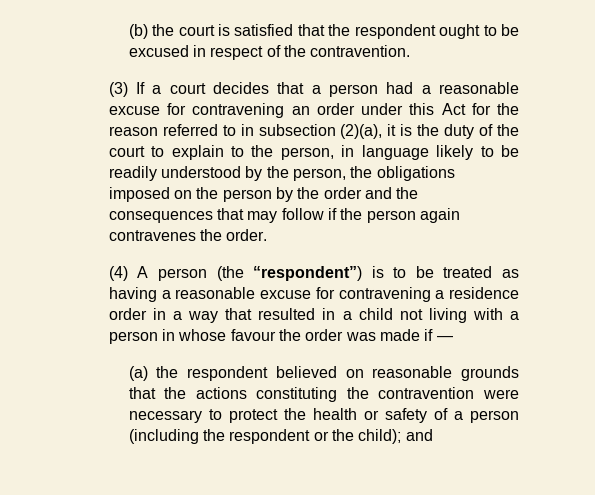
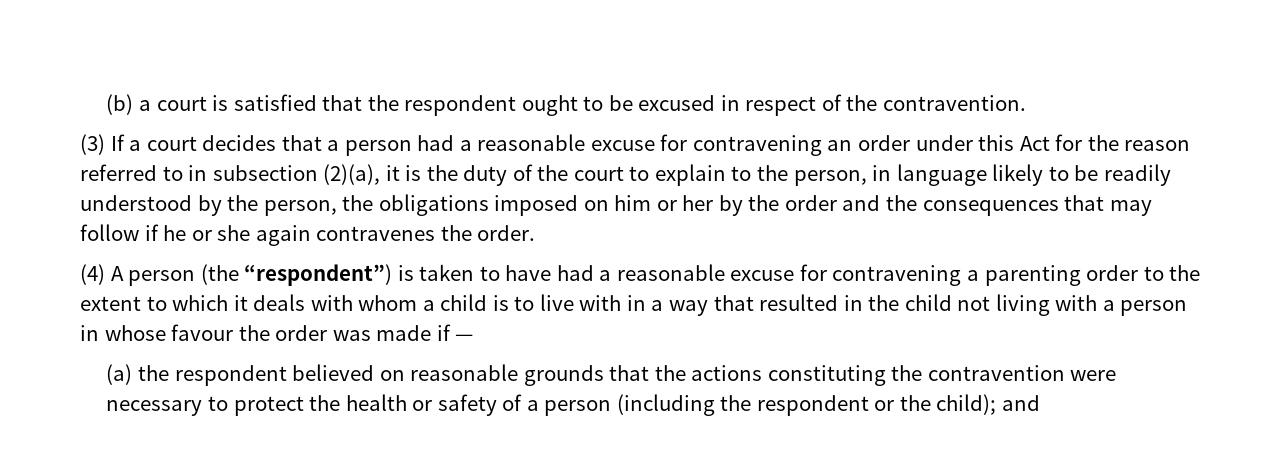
[152,24,175,36] the -> [138,100,151,111] a
[196,187,272,202] the person -> [614,195,714,211] him or her
[340,208,416,223] the person -> [163,225,251,241] he or she
[393,266,520,278] [108,287,157,302] to be treated as having -> [419,264,594,281] taken to have had
[449,287,519,299] [108,308,147,320] residence order -> [984,265,1201,286] [79,294,622,311] parenting order to the extent to which it deals with whom a child is to live with
[342,311,352,320] a -> [868,295,900,311] the

